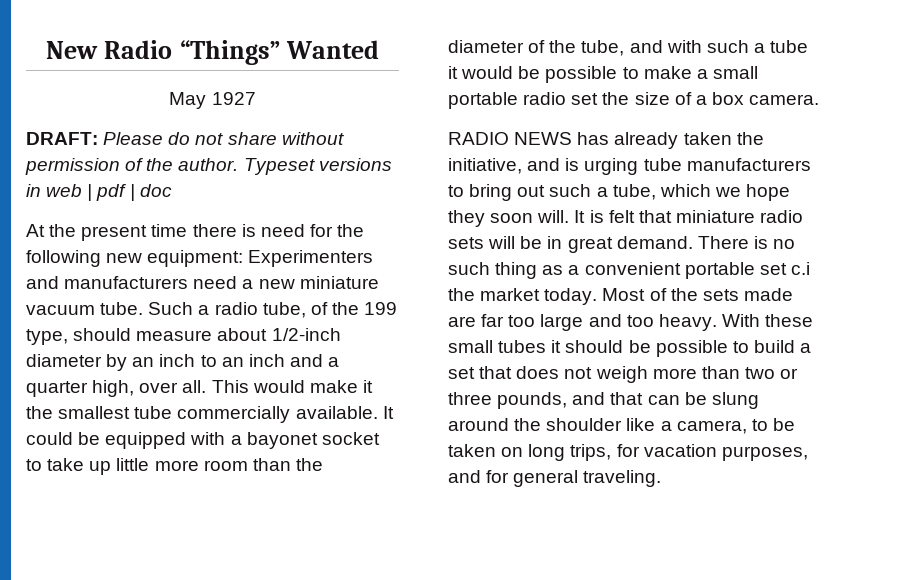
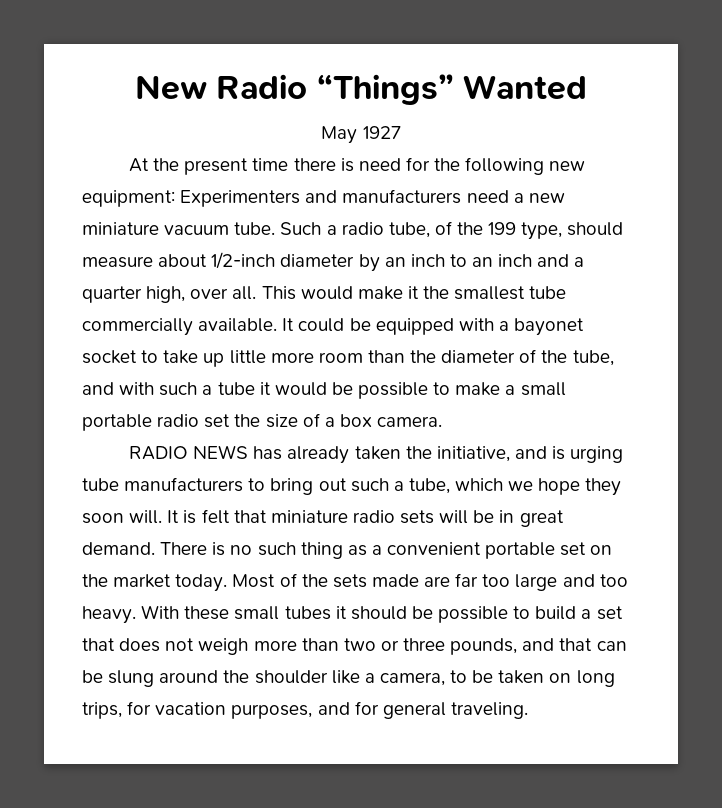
[26,132,344,145] [25,158,392,175] [26,184,172,201] // DRAFT: Please do not share without permission of the author. Typeset versions in web | pdf | doc -> (401, 132) none
[790,262,810,275] c.i -> [590,545,613,555] on

